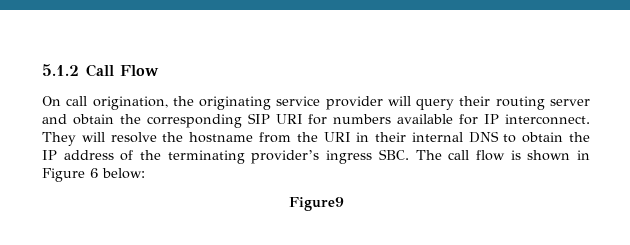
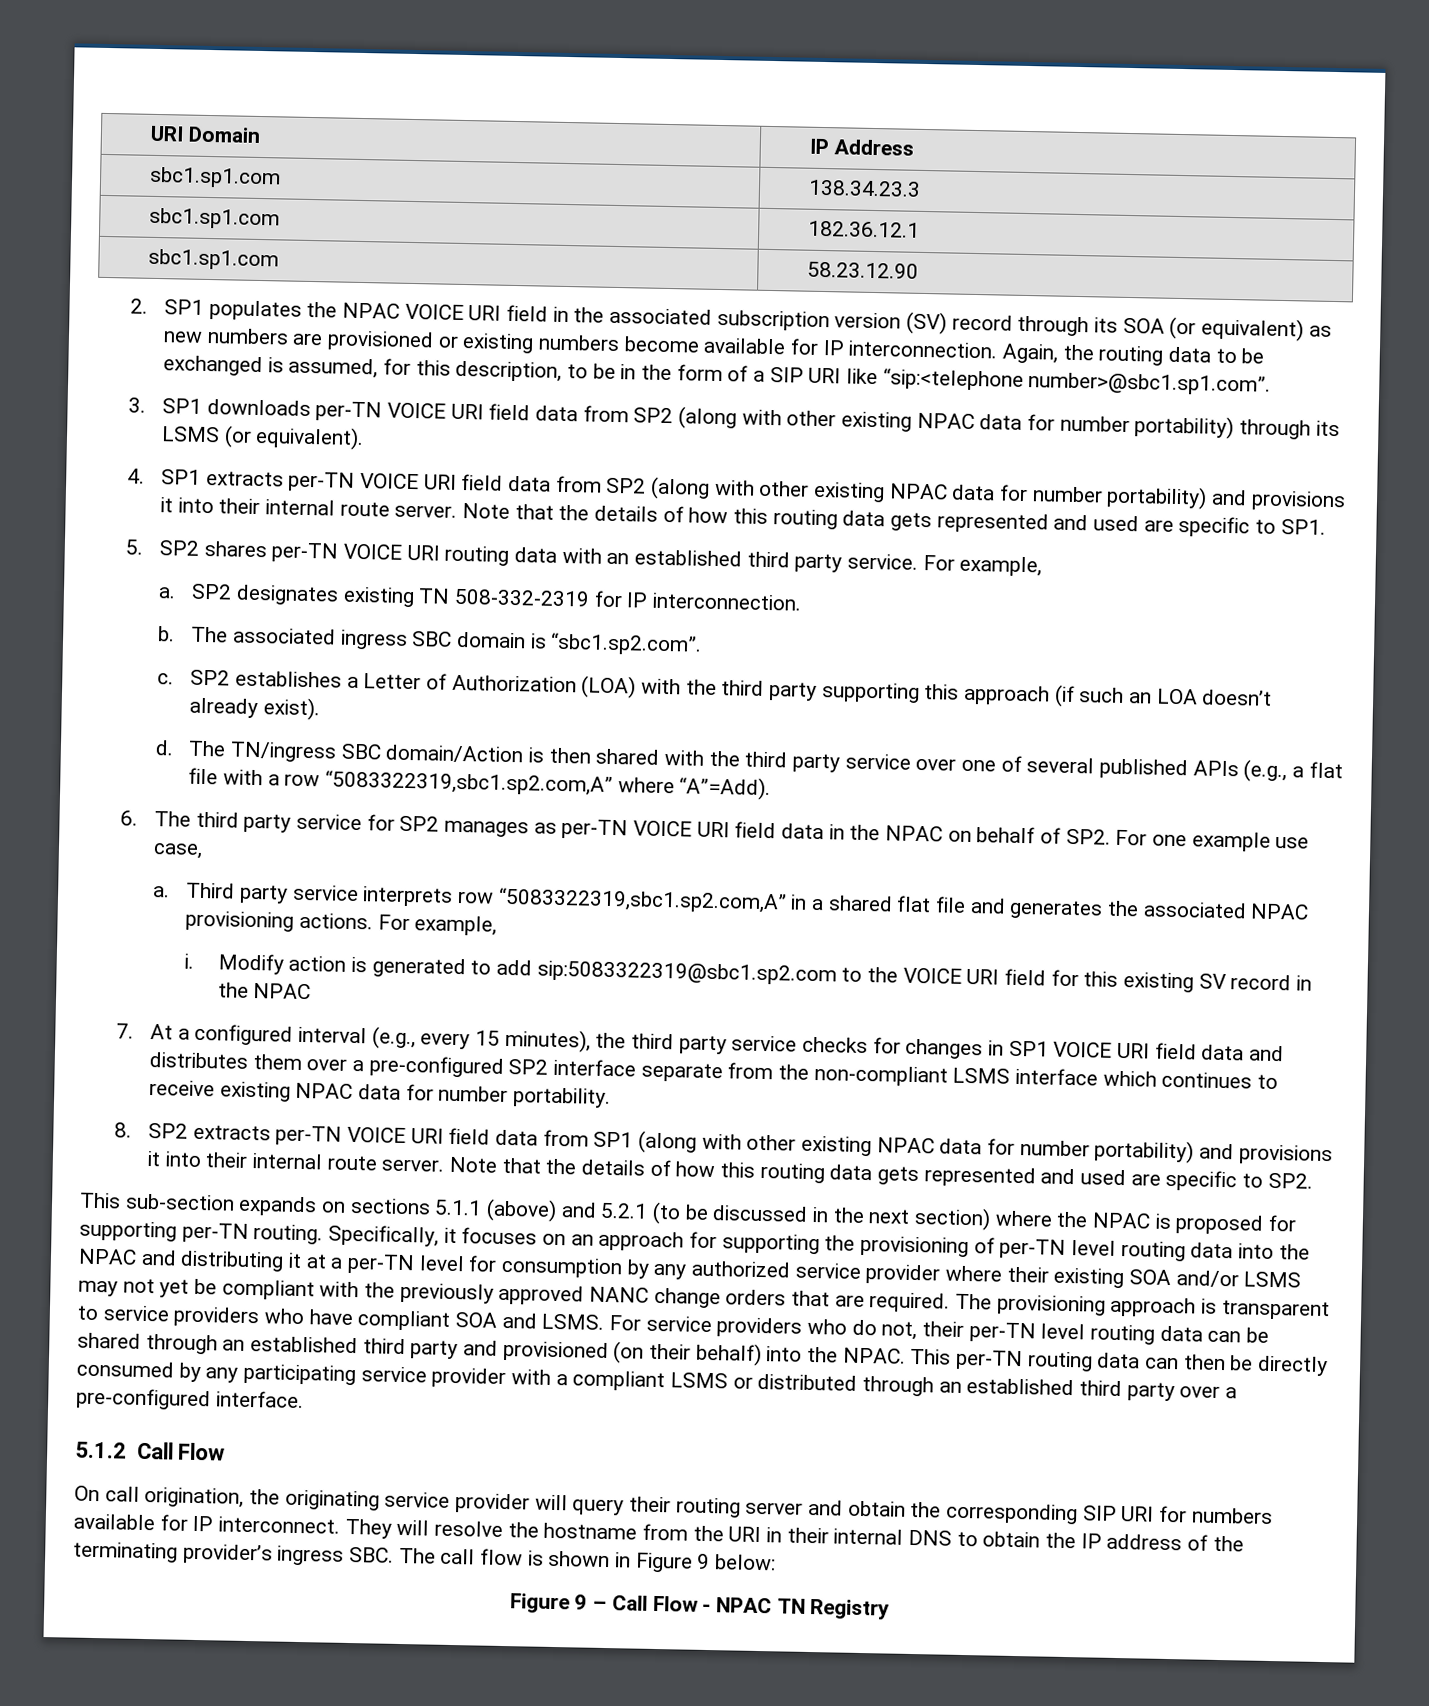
(42, 70) none -> [149,125,261,143] [808,138,914,156] [148,166,281,189] [807,179,921,197] [148,207,280,230] [807,220,920,238] [147,248,279,271] [806,261,919,279] [130,298,1332,342] [162,327,1265,366] [162,355,1272,396] [128,397,1340,440] [160,425,365,451] [127,468,1346,512] [159,497,1326,538] [125,539,1043,577] [157,583,802,611] [157,626,703,656] [156,669,1273,707] [189,697,320,721] [154,740,1343,783] [188,767,772,801] [120,810,1310,852] [152,843,203,859] [152,882,1310,920] [185,910,498,936] [184,953,1313,993] [217,982,312,1000] [116,1023,1284,1062] [148,1051,1278,1090] [148,1079,611,1109] [114,1122,1333,1166] [146,1150,1313,1192] [79,1192,1298,1235] [79,1220,1310,1262] [78,1248,1302,1289] [78,1278,1330,1321] [77,1305,1270,1345] [77,1332,1329,1377] [76,1360,1238,1402] [76,1387,304,1411] URI Domain | IP Address // sbc1.sp1.com | 138.34.23.3 // sbc1.sp1.com | 182.36.12.1 // sbc1.sp1.com | 58.23.12.90 // 2. SP1 populates the NPAC VOICE URI field in the associated subscription version (SV) record through its SOA (or equivalent) as new numbers are provisioned or existing numbers become available for IP interconnection. Again, the routing data to be exchanged is assumed, for this description, to be in the form of a SIP URI like “sip:<telephone number>@sbc1.sp1.com”. // 3. SP1 downloads per-TN VOICE URI field data from SP2 (along with other existing NPAC data for number portability) through its LSMS (or equivalent). // 4. SP1 extracts per-TN VOICE URI field data from SP2 (along with other existing NPAC data for number portability) and provisions it into their internal route server. Note that the details of how this routing data gets represented and used are specific to SP1. // 5. SP2 shares per-TN VOICE URI routing data with an established third party service. For example, // a. SP2 designates existing TN 508-332-2319 for IP interconnection. // b. The associated ingress SBC domain is “sbc1.sp2.com”. // c. SP2 establishes a Letter of Authorization (LOA) with the third party supporting this approach (if such an LOA doesn’t already exist). // d. The TN/ingress SBC domain/Action is then shared with the third party service over one of several published APIs (e.g., a flat file with a row “5083322319,sbc1.sp2.com,A” where “A”=Add). // 6. The third party service for SP2 manages as per-TN VOICE URI field data in the NPAC on behalf of SP2. For one example use case, // a. Third party service interprets row “5083322319,sbc1.sp2.com,A” in a shared flat file and generates the associated NPAC provisioning actions. For example, // i. Modify action is generated to add sip:5083322319@sbc1.sp2.com to the VOICE URI field for this existing SV record in the NPAC // 7. At a configured interval (e.g., every 15 minutes), the third party service checks for changes in SP1 VOICE URI field data and distributes them over a pre-configured SP2 interface separate from the non-compliant LSMS interface which continues to receive existing NPAC data for number portability. // 8. SP2 extracts per-TN VOICE URI field data from SP1 (along with other existing NPAC data for number portability) and provisions it into their internal route server. Note that the details of how this routing data gets represented and used are specific to SP2. // This sub-section expands on sections 5.1.1 (above) and 5.2.1 (to be discussed in the next section) where the NPAC is proposed for supporting per-TN routing. Specifically, it focuses on an approach for supporting the provisioning of per-TN level routing data into the NPAC and distributing it at a per-TN level for consumption by any authorized service provider where their existing SOA and/or LSMS may not yet be compliant with the previously approved NANC change orders that are required. The provisioning approach is transparent to service providers who have compliant SOA and LSMS. For service providers who do not, their per-TN level routing data can be shared through an established third party and provisioned (on their behalf) into the NPAC. This per-TN routing data can then be directly consumed by any participating service provider with a compliant LSMS or distributed through an established third party over a pre-configured interface. //
[90,168,98,178] 6 -> [697,1553,711,1570] 9
[288,197,344,211] Figure9 -> [509,1593,891,1620] Figure 9 – Call Flow - NPAC TN Registry

